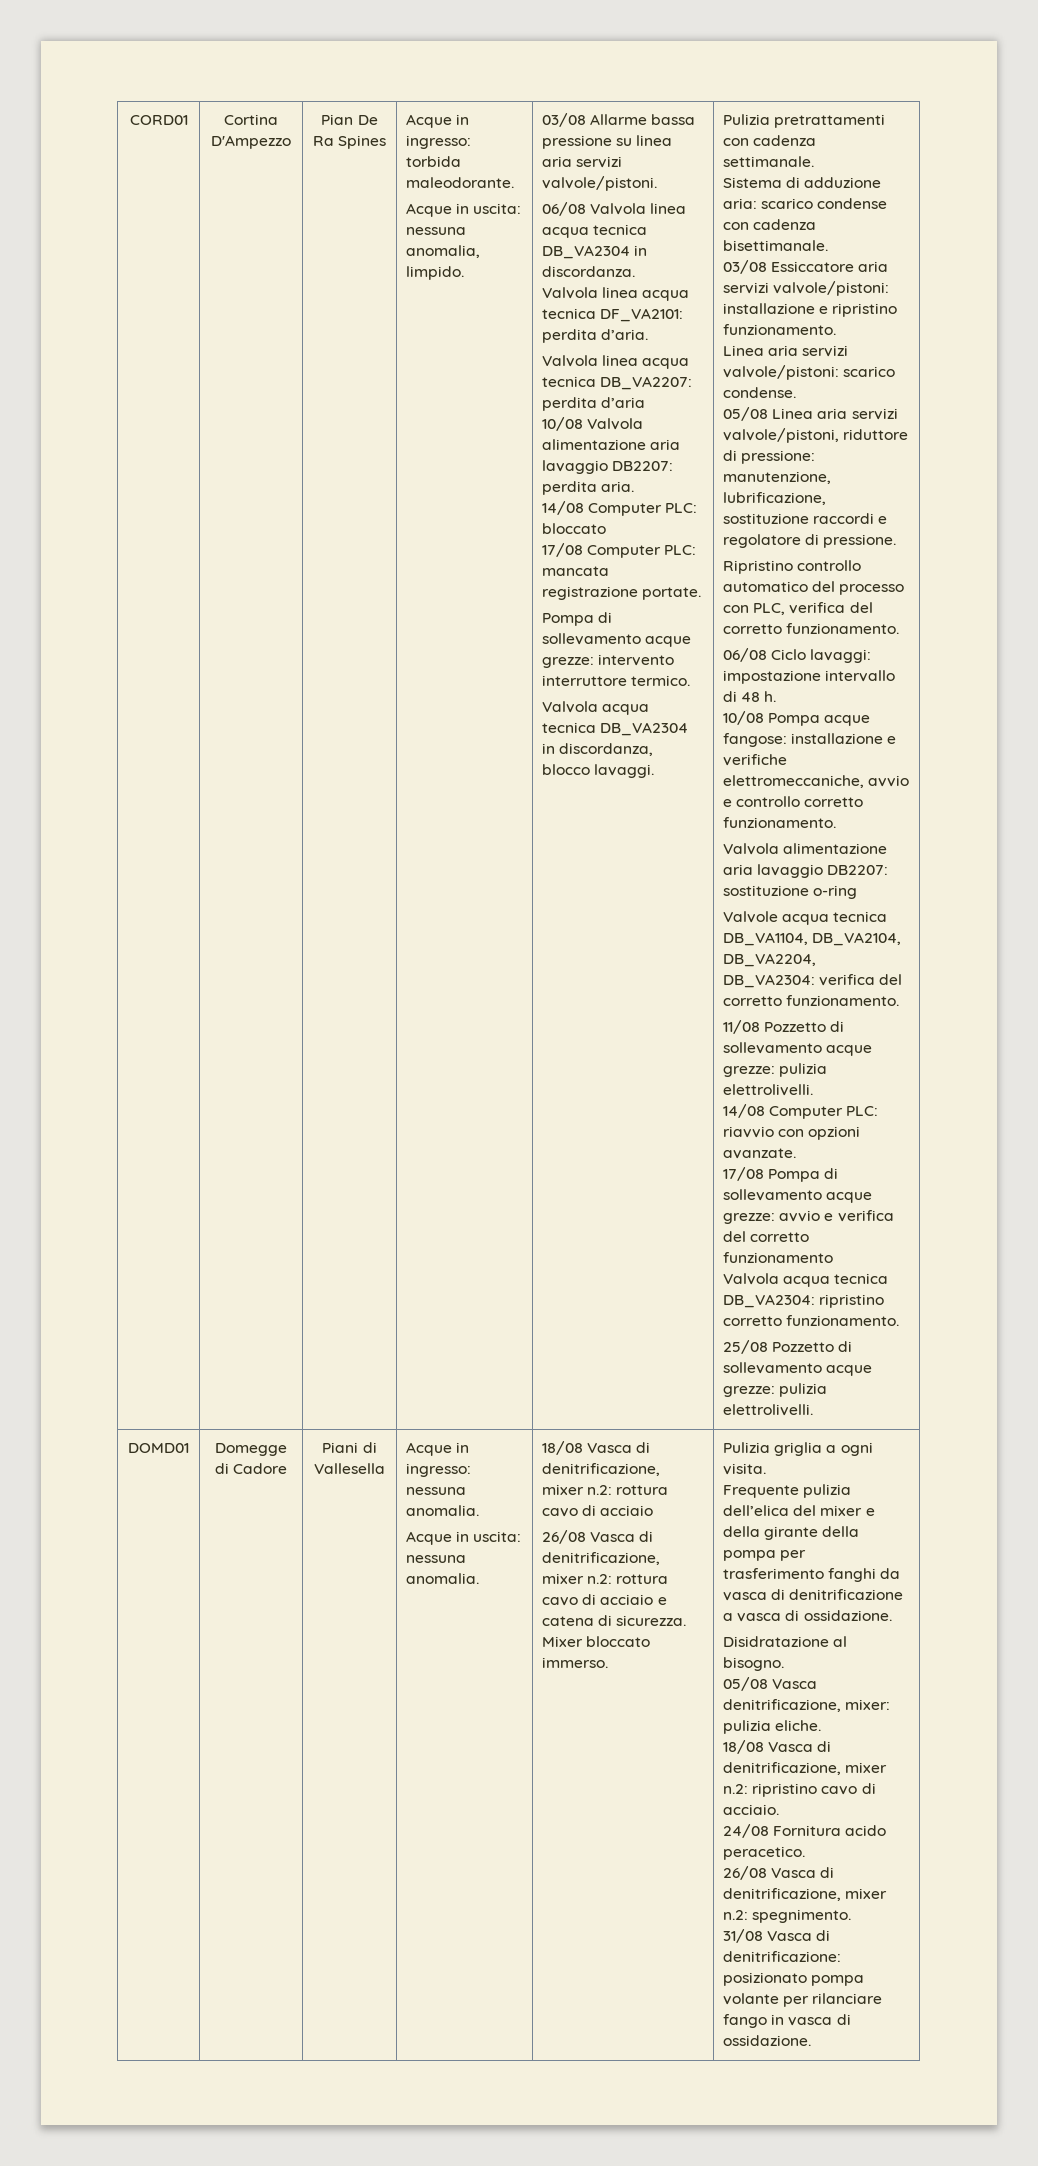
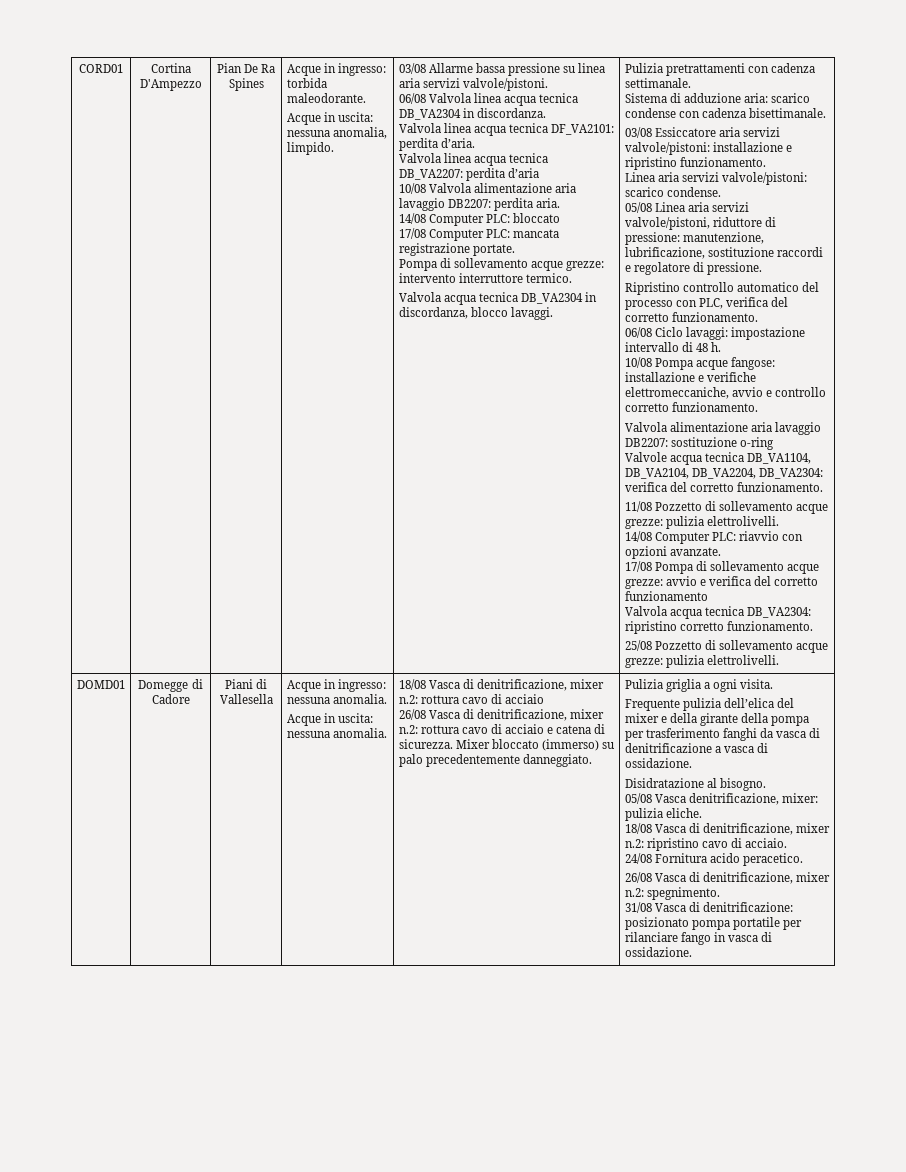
[542,1657,609,1668] immerso. -> [541,739,615,751] [398,754,592,767] (immerso) su palo precedentemente danneggiato.
[723,1993,780,2005] volante -> [732,917,780,930] portatile

